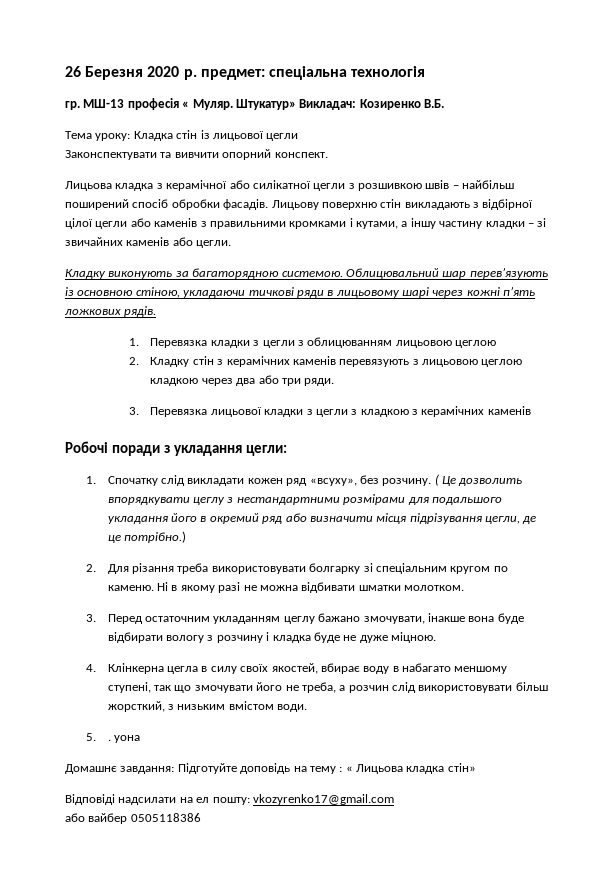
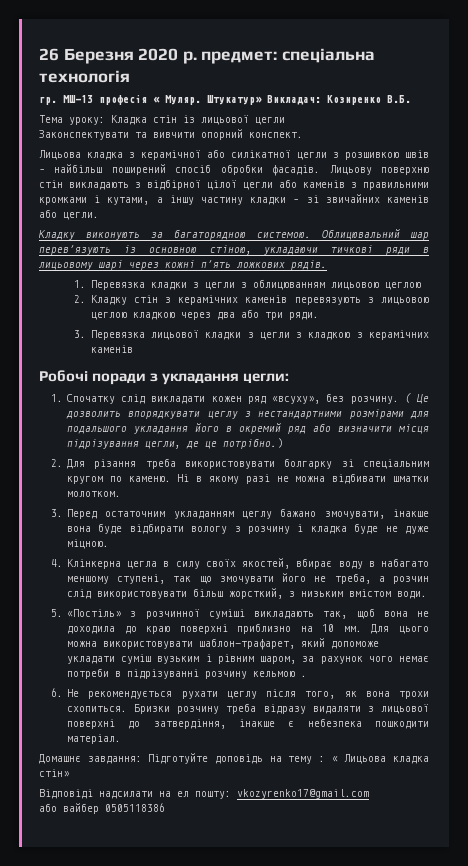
[107,735,141,743] . уона -> [67,608,430,619] [67,623,430,634] [67,638,380,650] [67,654,429,664] [67,668,308,679] [50,688,430,699] [67,703,429,714] [67,718,429,729] [67,734,122,744] «Постіль» з розчинної суміші викладають так, щоб вона не доходила до краю поверхні приблизно на 10 мм. Для цього можна використовувати шаблон-трафарет, який допоможе укладати суміш вузьким і рівним шаром, за рахунок чого немає потреби в підрізуванні розчину кельмою . // 6. Не рекомендується рухати цеглу після того, як вона трохи схопиться. Бризки розчину треба відразу видаляти з лицьової поверхні до затвердіння, інакше є небезпека пошкодити матеріал.

